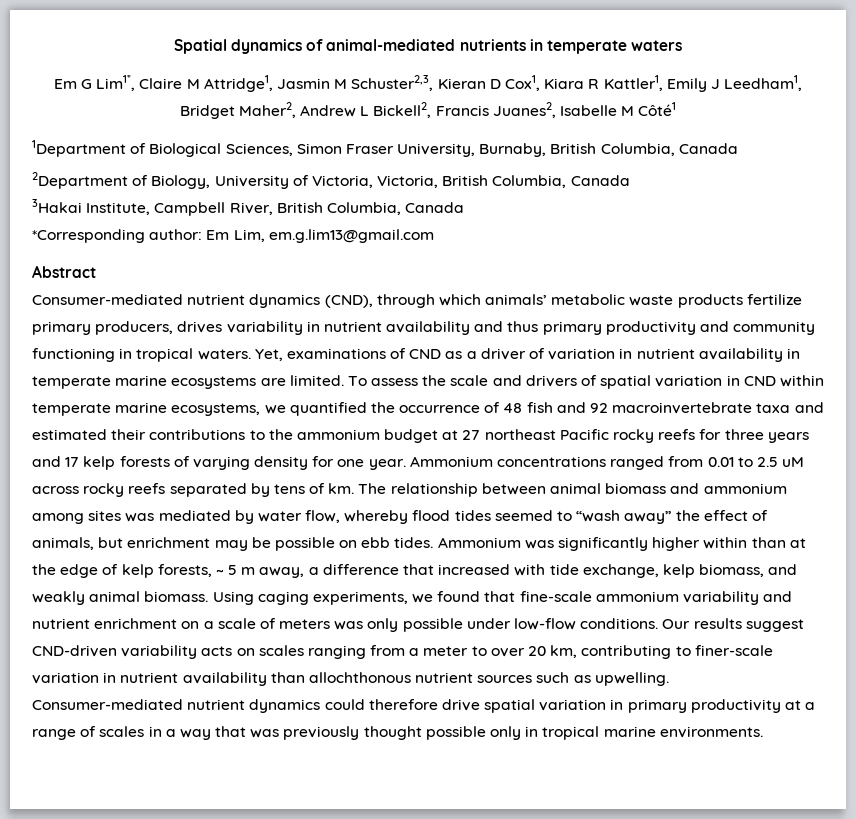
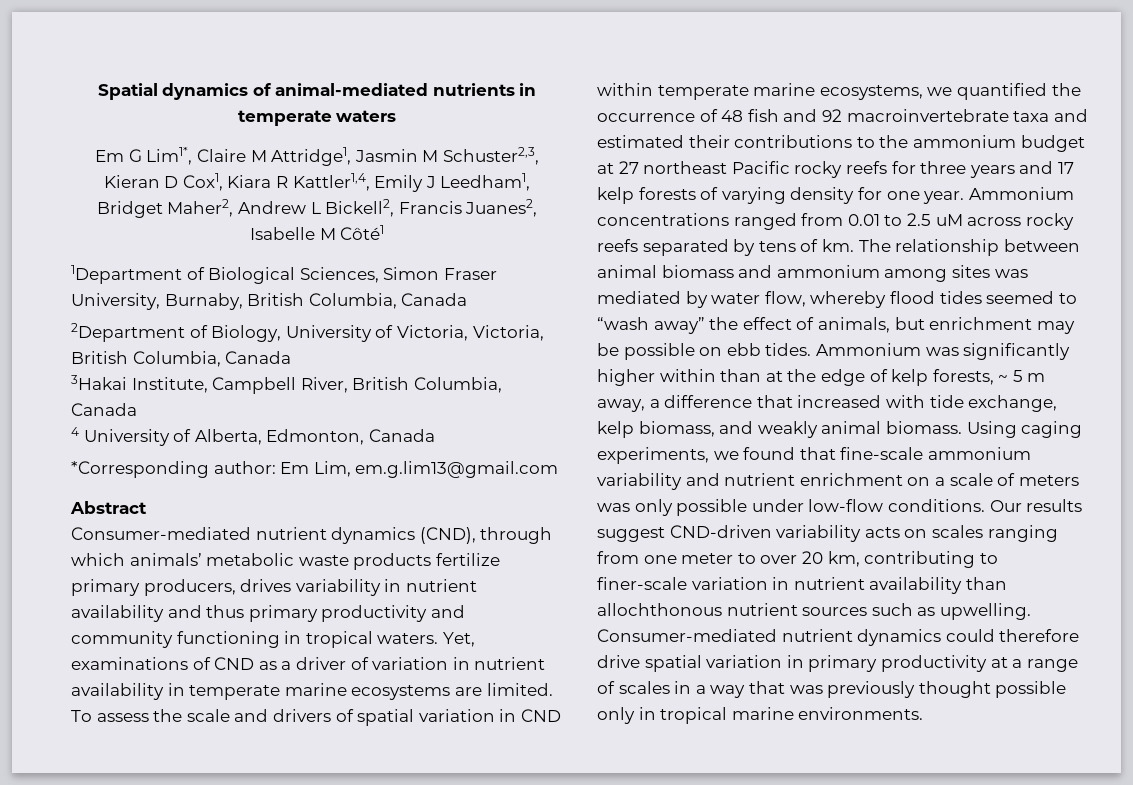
[603,75,663,91] Kattler1, -> [292,173,370,191] Kattler1,4,
(465, 207) none -> [71,427,435,446] // 4 University of Alberta, Edmonton, Canada
[409,648,420,656] a -> [643,555,677,564] one

